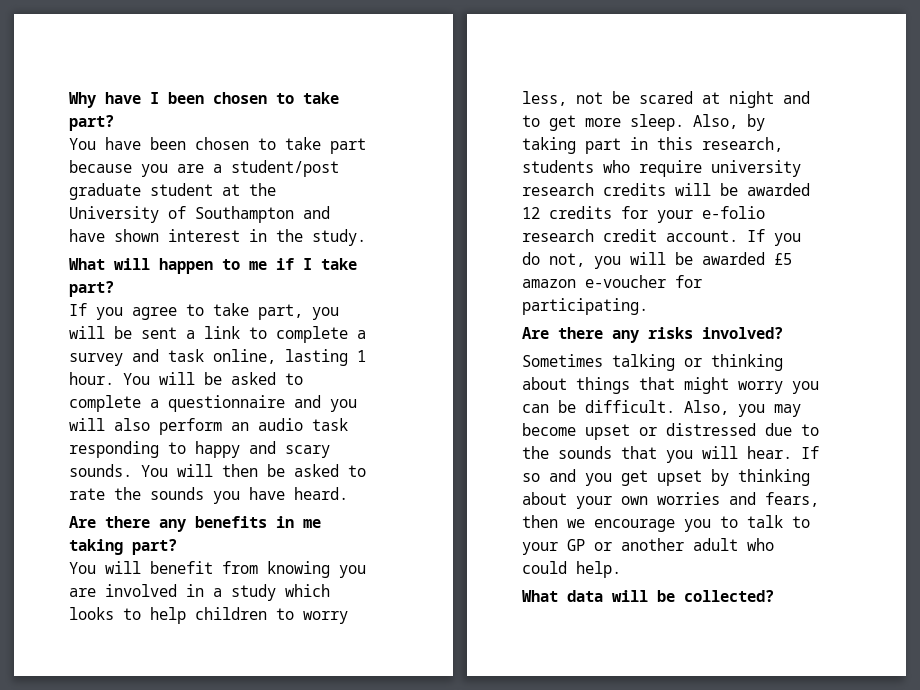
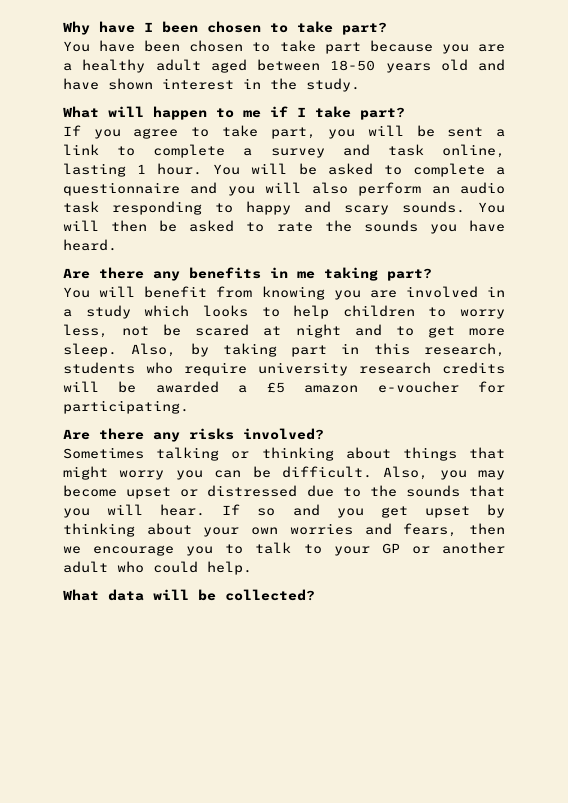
[231,160,339,177] [69,183,276,200] [69,206,294,223] student/post graduate student at the University of Southampton -> [82,59,468,73] healthy adult aged between 18-50 years old
[522,206,765,223] [522,229,801,246] [522,252,765,269] 12 credits for your e-folio research credit account. If you do not, you will be awarded -> [238,385,248,393] a

